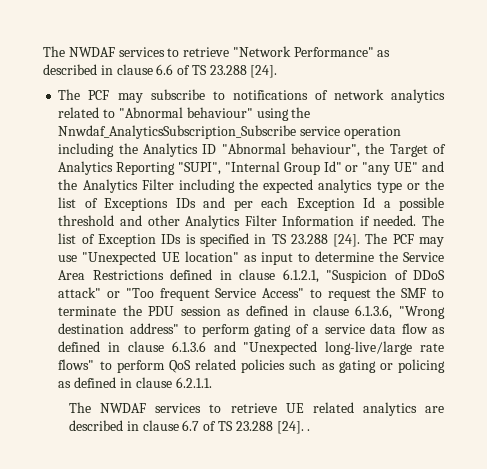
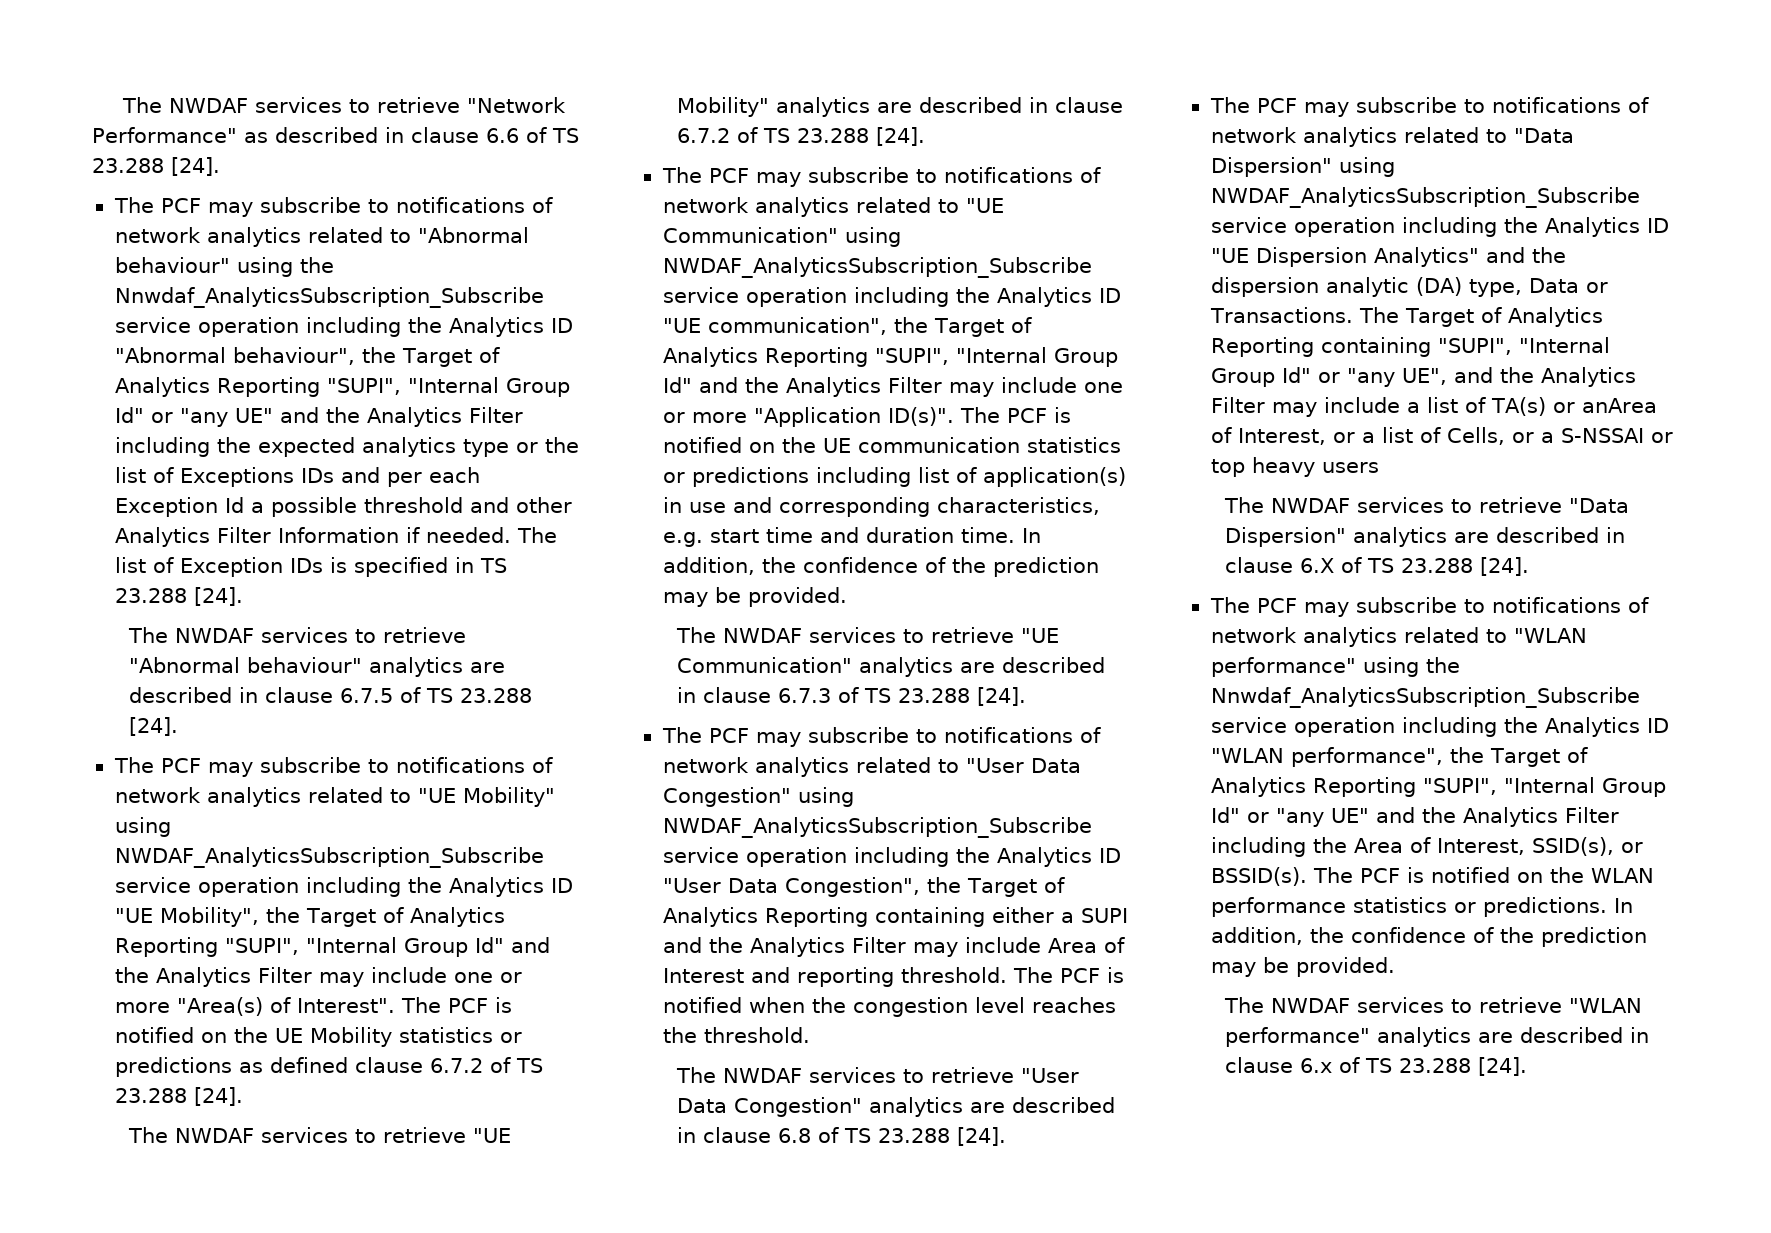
[365,233,445,247] [58,251,444,265] [58,269,445,283] [58,287,444,301] [58,305,446,319] [58,323,445,337] [58,341,445,355] [58,359,446,373] [58,377,212,388] [69,402,445,416] [69,420,311,434] The PCF may use "Unexpected UE location" as input to determine the Service Area Restrictions defined in clause 6.1.2.1, "Suspicion of DDoS attack" or "Too frequent Service Access" to request the SMF to terminate the PDU session as defined in clause 6.1.3.6, "Wrong destination address" to perform gating of a service data flow as defined in clause 6.1.3.6 and "Unexpected long-live/large rate flows" to perform QoS related policies such as gating or policing as defined in clause 6.2.1.1. // The NWDAF services to retrieve UE related analytics are described in clause 6.7 of TS 23.288 [24]. . -> [128,627,467,643] [129,657,506,677] [129,687,533,703] [129,717,179,736] [113,757,553,777] [114,787,555,807] [114,817,171,837] [114,847,544,868] [114,877,573,897] [114,907,505,927] [114,937,550,957] [114,967,522,987] [114,997,512,1016] [114,1027,522,1047] [114,1057,543,1077] [114,1087,243,1106] [128,1127,512,1143] [677,97,1124,117] [677,127,926,146] [661,167,1101,187] [662,197,1004,217] [662,227,901,247] [662,257,1092,278] [662,287,1121,307] [662,317,1032,337] [662,347,1118,367] [662,377,1123,397] [662,407,1071,427] [662,437,1121,453] [662,467,1126,487] [662,497,1100,517] [662,527,1041,547] [662,557,1099,577] [662,587,847,607] [676,627,1060,643] [677,657,1106,677] [677,687,1027,706] [661,727,1101,747] [662,757,1081,777] [662,787,854,807] [662,817,1092,838] [662,847,1121,867] [662,877,1065,897] [662,907,1128,927] [662,937,1125,957] [662,967,1124,987] [662,997,1116,1017] [662,1027,810,1043] [676,1067,1080,1083] [677,1097,1116,1117] [677,1127,1007,1146] [1209,97,1649,117] [1210,127,1574,147] [1210,157,1395,177] [1210,187,1640,208] [1210,217,1669,237] [1210,247,1566,267] [1210,277,1608,297] [1209,307,1604,327] [1210,337,1610,357] [1210,367,1636,387] [1210,397,1657,417] [1210,427,1673,445] [1210,457,1379,477] [1224,497,1630,513] [1225,527,1626,547] [1225,557,1530,576] [1209,597,1649,617] [1210,627,1587,647] [1210,657,1460,677] [1210,687,1640,708] [1210,717,1669,737] [1210,747,1588,767] [1210,777,1666,797] [1210,807,1619,827] [1210,837,1643,857] [1210,867,1654,886] [1210,897,1633,917] [1210,927,1647,947] [1210,957,1395,977] [1224,997,1643,1013] [1225,1027,1650,1047] [1225,1057,1528,1076] // The NWDAF services to retrieve "Abnormal behaviour" analytics are described in clause 6.7.5 of TS 23.288 [24]. // The PCF may subscribe to notifications of network analytics related to "UE Mobility" using NWDAF_AnalyticsSubscription_Subscribe service operation including the Analytics ID "UE Mobility", the Target of Analytics Reporting "SUPI", "Internal Group Id" and the Analytics Filter may include one or more "Area(s) of Interest". The PCF is notified on the UE Mobility statistics or predictions as defined clause 6.7.2 of TS 23.288 [24]. // The NWDAF services to retrieve "UE Mobility" analytics are described in clause 6.7.2 of TS 23.288 [24]. // The PCF may subscribe to notifications of network analytics related to "UE Communication" using NWDAF_AnalyticsSubscription_Subscribe service operation including the Analytics ID "UE communication", the Target of Analytics Reporting "SUPI", "Internal Group Id" and the Analytics Filter may include one or more "Application ID(s)". The PCF is notified on the UE communication statistics or predictions including list of application(s) in use and corresponding characteristics, e.g. start time and duration time. In addition, the confidence of the prediction may be provided. // The NWDAF services to retrieve "UE Communication" analytics are described in clause 6.7.3 of TS 23.288 [24]. // The PCF may subscribe to notifications of network analytics related to "User Data Congestion" using NWDAF_AnalyticsSubscription_Subscribe service operation including the Analytics ID "User Data Congestion", the Target of Analytics Reporting containing either a SUPI and the Analytics Filter may include Area of Interest and reporting threshold. The PCF is notified when the congestion level reaches the threshold. // The NWDAF services to retrieve "User Data Congestion" analytics are described in clause 6.8 of TS 23.288 [24]. // The PCF may subscribe to notifications of network analytics related to "Data Dispersion" using NWDAF_AnalyticsSubscription_Subscribe service operation including the Analytics ID "UE Dispersion Analytics" and the dispersion analytic (DA) type, Data or Transactions. The Target of Analytics Reporting containing "SUPI", "Internal Group Id" or "any UE", and the Analytics Filter may include a list of TA(s) or anArea of Interest, or a list of Cells, or a S-NSSAI or top heavy users // The NWDAF services to retrieve "Data Dispersion" analytics are described in clause 6.X of TS 23.288 [24]. // The PCF may subscribe to notifications of network analytics related to "WLAN performance" using the Nnwdaf_AnalyticsSubscription_Subscribe service operation including the Analytics ID "WLAN performance", the Target of Analytics Reporting "SUPI", "Internal Group Id" or "any UE" and the Analytics Filter including the Area of Interest, SSID(s), or BSSID(s). The PCF is notified on the WLAN performance statistics or predictions. In addition, the confidence of the prediction may be provided. // The NWDAF services to retrieve "WLAN performance" analytics are described in clause 6.x of TS 23.288 [24].

